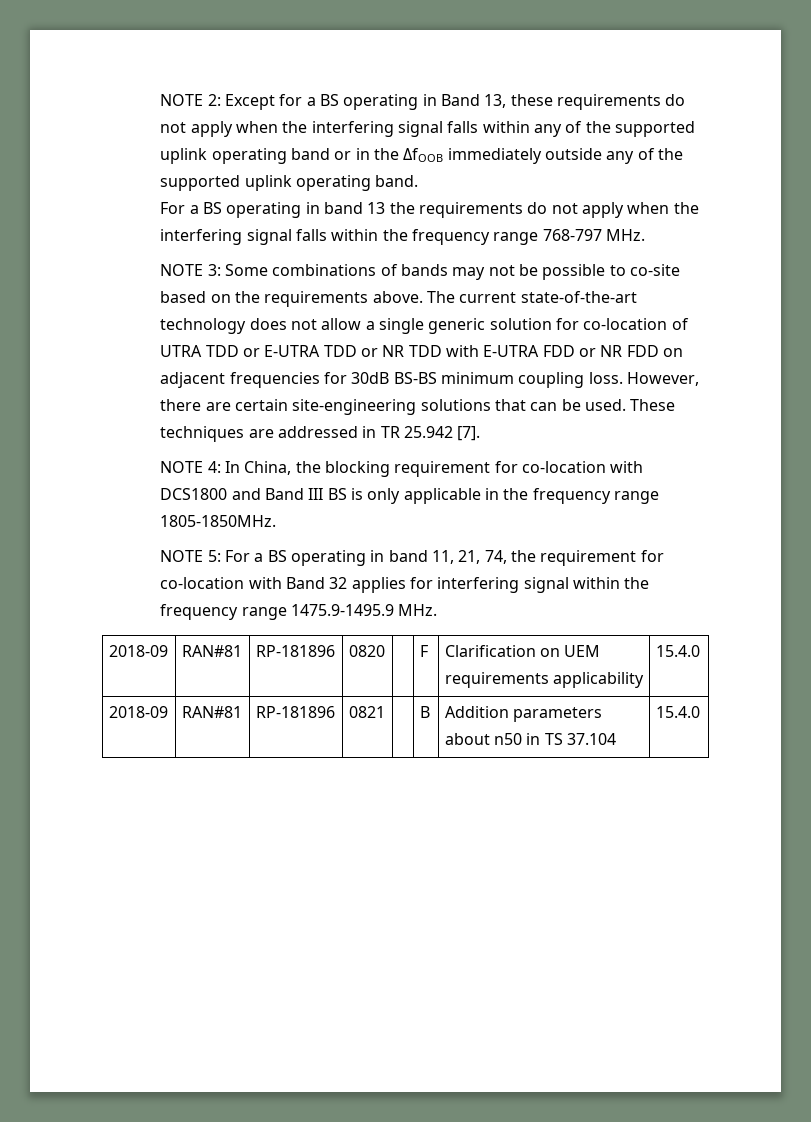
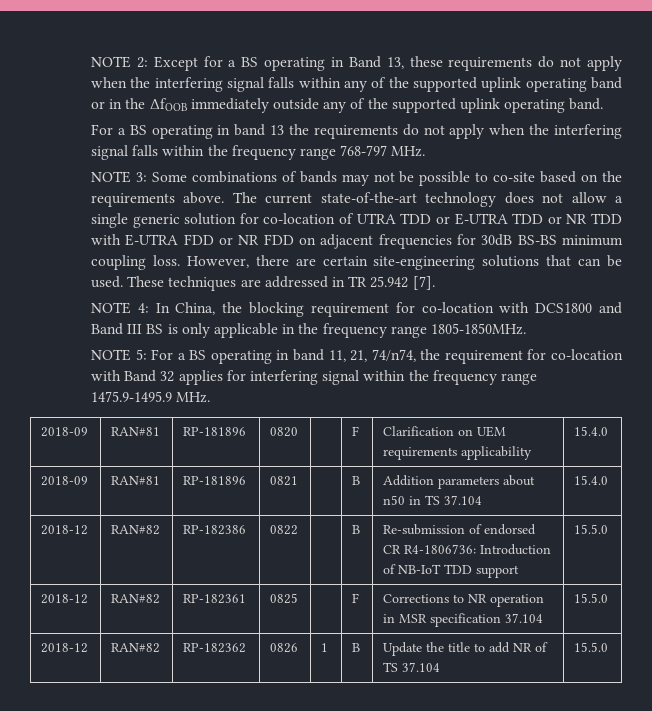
[484,550,507,564] 74, -> [371,349,416,362] 74/n74,
(700, 712) none -> [41,525,89,535] [111,525,161,535] [183,525,247,535] [270,525,299,535] [352,525,361,534] [383,524,537,535] [383,544,552,555] [383,564,520,578] [574,524,609,534] [41,594,89,604] [111,594,161,604] [183,594,247,604] [270,593,299,604] [352,593,360,603] [383,594,545,607] [383,613,544,627] [574,593,609,603] [41,643,89,653] [111,643,161,653] [183,643,247,653] [270,643,299,653] [321,643,329,652] [352,643,361,652] [383,642,549,656] [383,662,441,672] [574,642,609,652] // 2018-12 | RAN#82 | RP-182386 | 0822 | | B | Re-submission of endorsed CR R4-1806736: Introduction of NB-IoT TDD support | 15.5.0 // 2018-12 | RAN#82 | RP-182361 | 0825 | | F | Corrections to NR operation in MSR specification 37.104 | 15.5.0 // 2018-12 | RAN#82 | RP-182362 | 0826 | 1 | B | Update the title to add NR of TS 37.104 | 15.5.0

